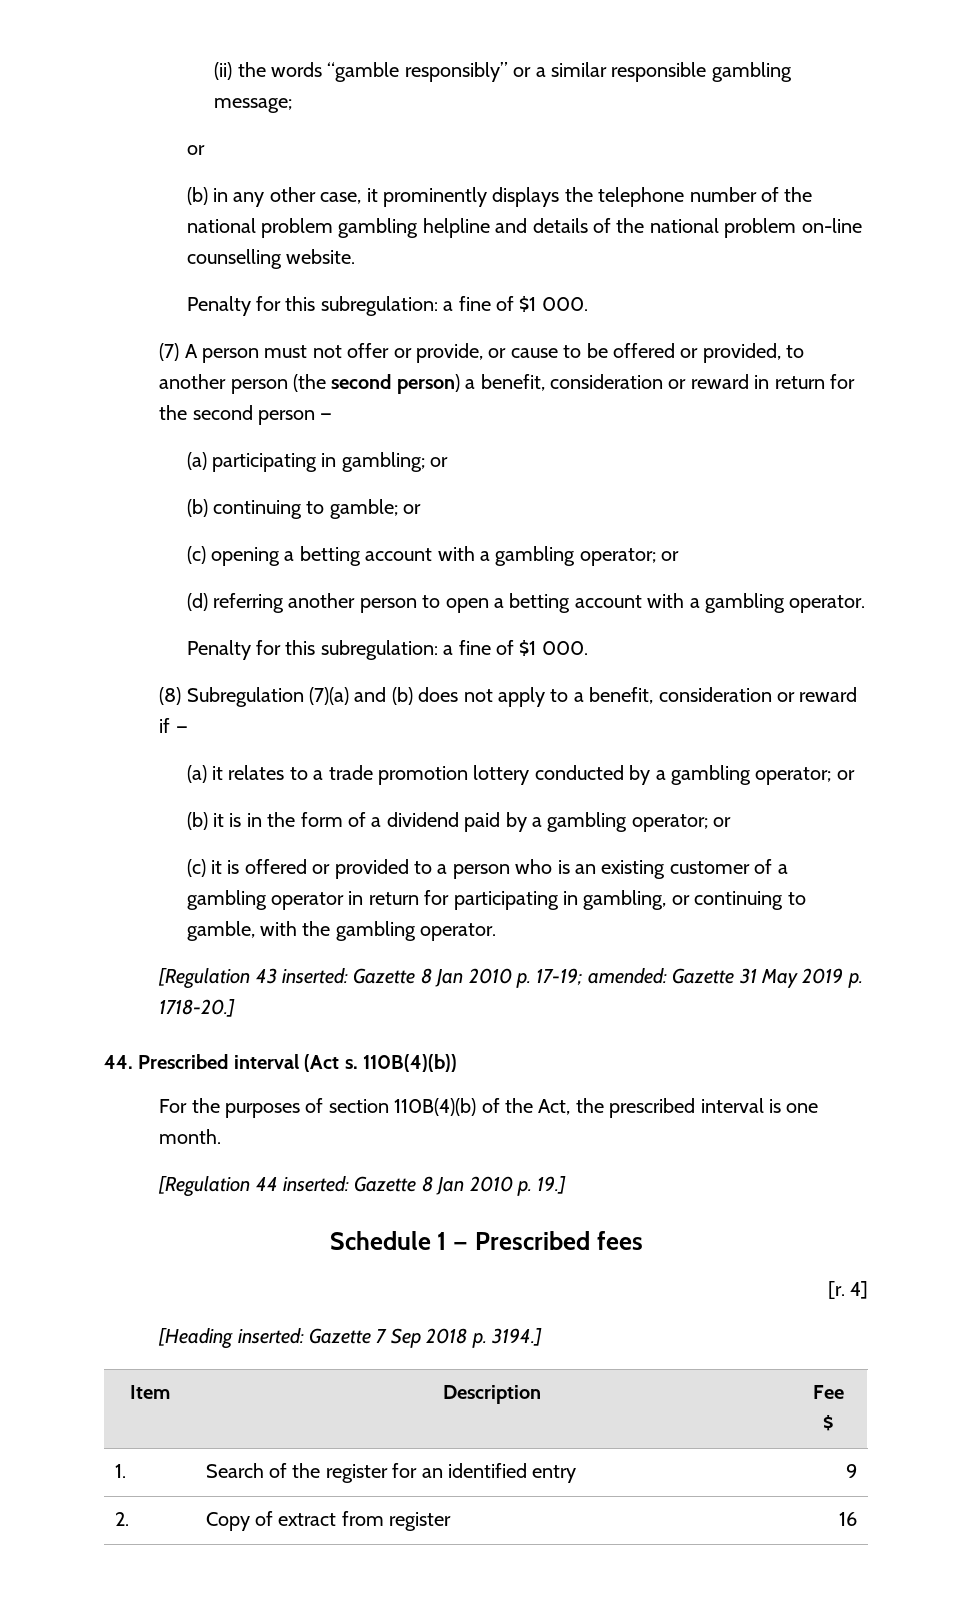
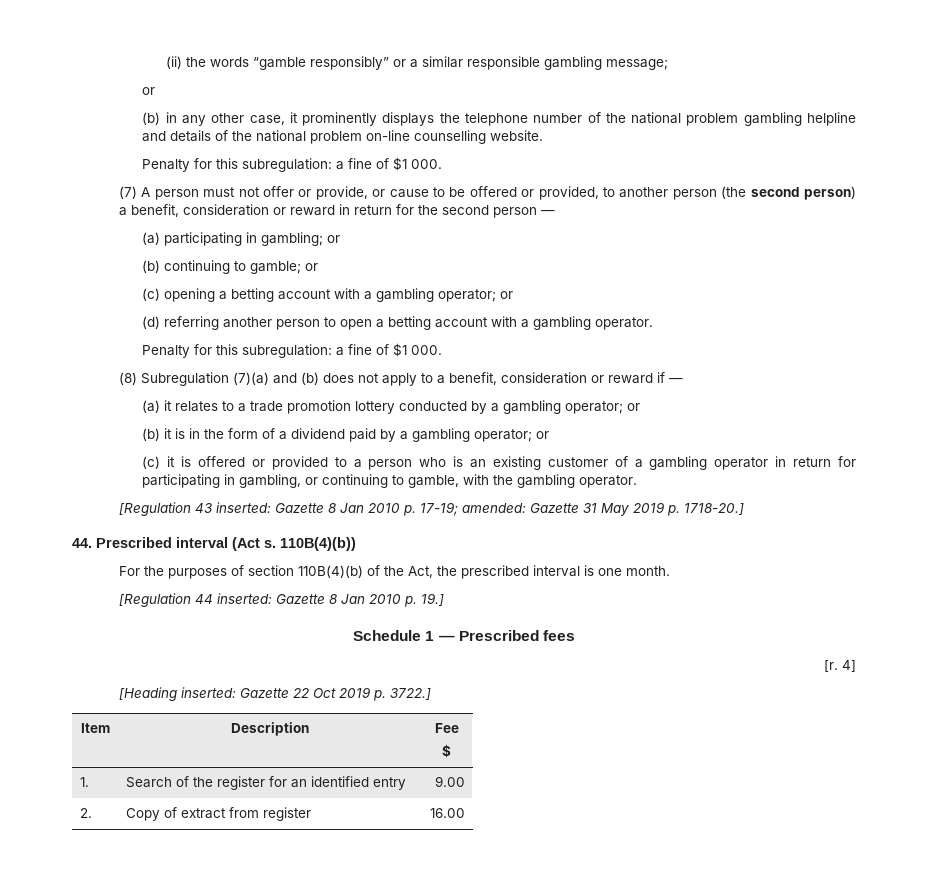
[376,1328,542,1348] 7 Sep 2018 p. 3194.] -> [292,687,431,701] 22 Oct 2019 p. 3722.]
[846,1464,858,1478] 9 -> [434,776,465,787] 9.00
[839,1512,858,1526] 16 -> [429,808,465,818] 16.00

